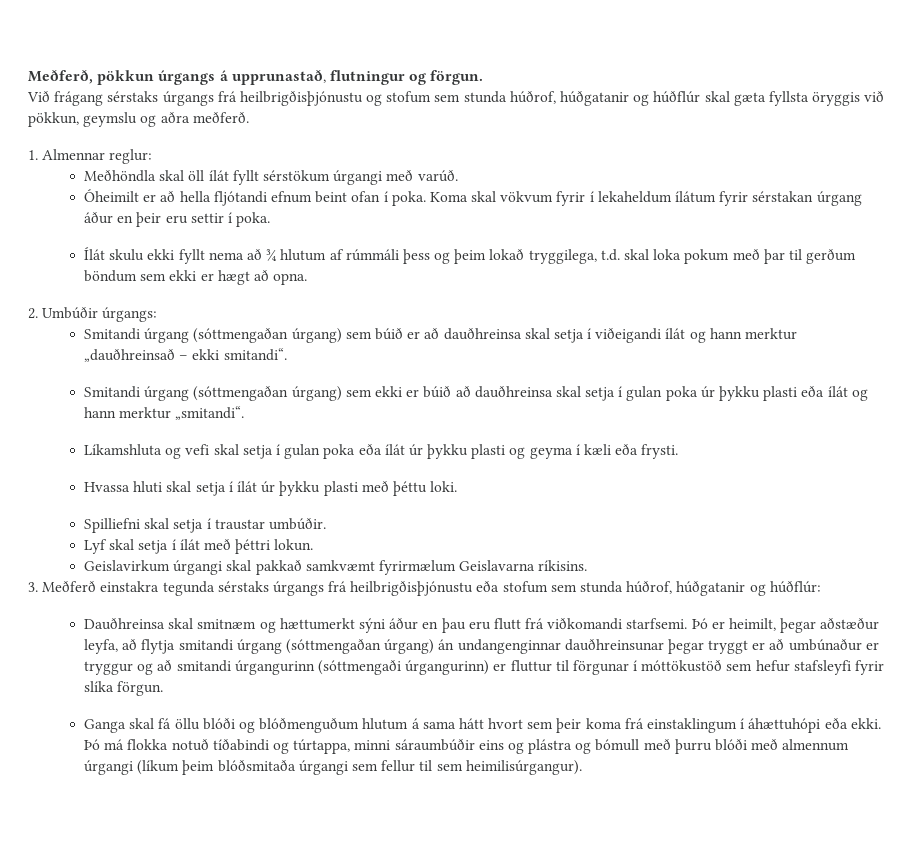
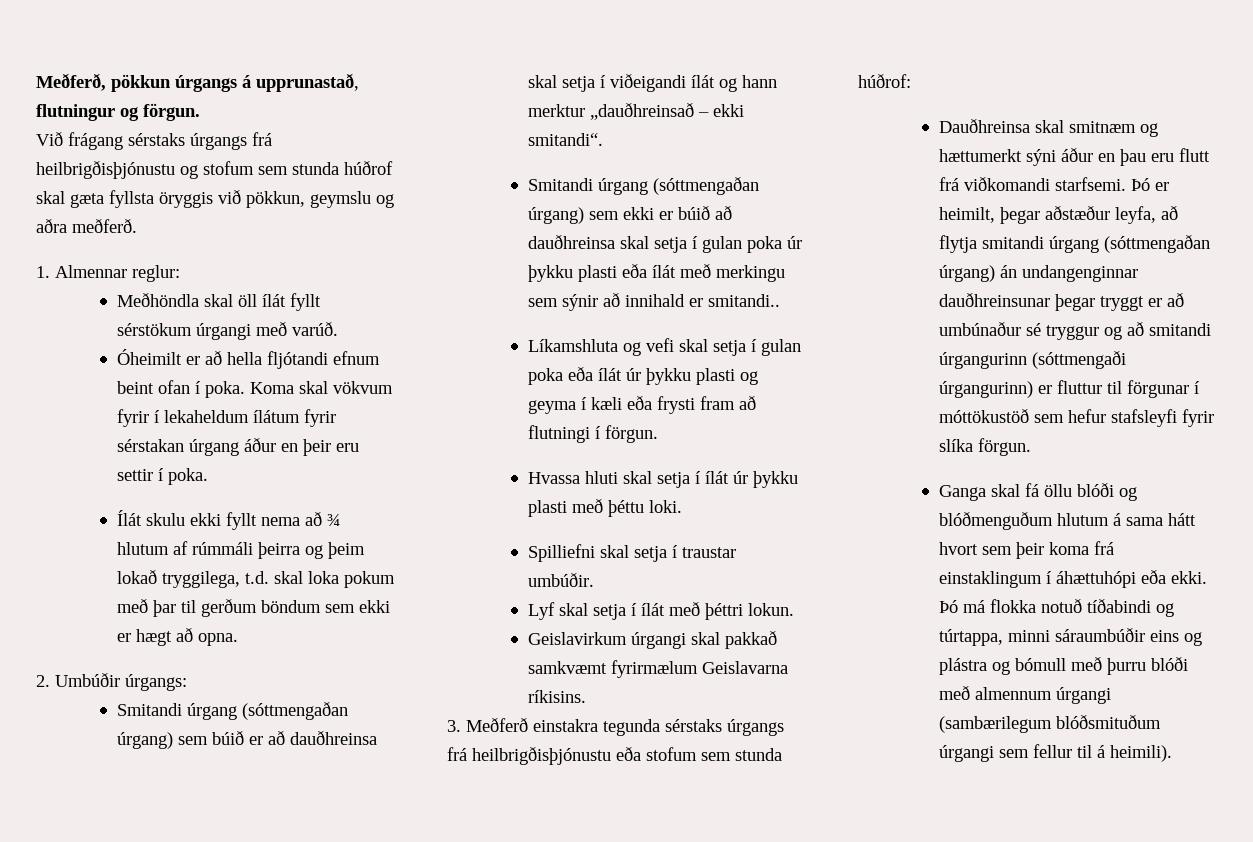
[509,91,701,106] húðrof, húðgatanir og húðflúr -> [344,160,393,175] húðrof
[402,249,430,264] þess -> [257,542,300,559] þeirra
[851,389,868,401] [84,406,245,420] og hann merktur „smitandi“. -> [679,263,785,282] [527,292,780,311] með merkingu sem sýnir að innihald er smitandi..
[641,444,679,459] frysti. -> [656,395,756,414] [527,425,658,443] frysti fram að flutningi í förgun.
[626,581,821,596] húðrof, húðgatanir og húðflúr: -> [858,73,911,88] húðrof:
[865,642,879,650] er -> [1025,323,1041,336] sé
[137,760,296,775] (líkum þeim blóðsmitaða -> [938,714,1161,733] (sambærilegum blóðsmituðum
[436,760,582,775] sem heimilisúrgangur). -> [1096,745,1172,762] á heimili).

